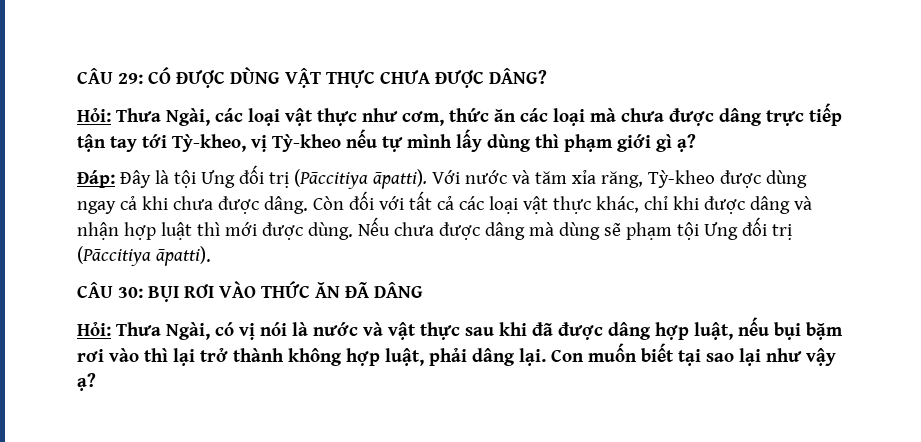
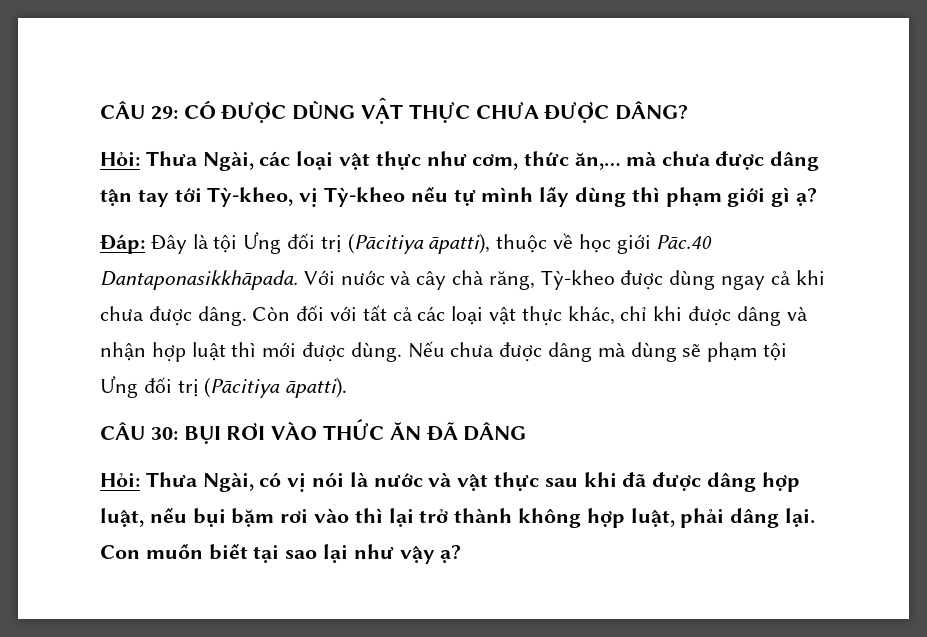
[493,108,585,126] ăn các loại -> [575,152,621,170] ăn,…
[765,103,842,126] trực tiếp -> (820, 161) none
[293,169,427,189] (Pāccitiya āpatti). -> [347,233,713,254] [100,270,298,290] (Pācitiya āpatti), thuộc về học giới Pāc.40 Dantaponasikkhāpada.
[534,170,596,184] tăm xỉa -> [416,270,485,290] cây chà
[77,246,151,266] (Pāccitiya -> [204,377,281,398] (Pācitiya

